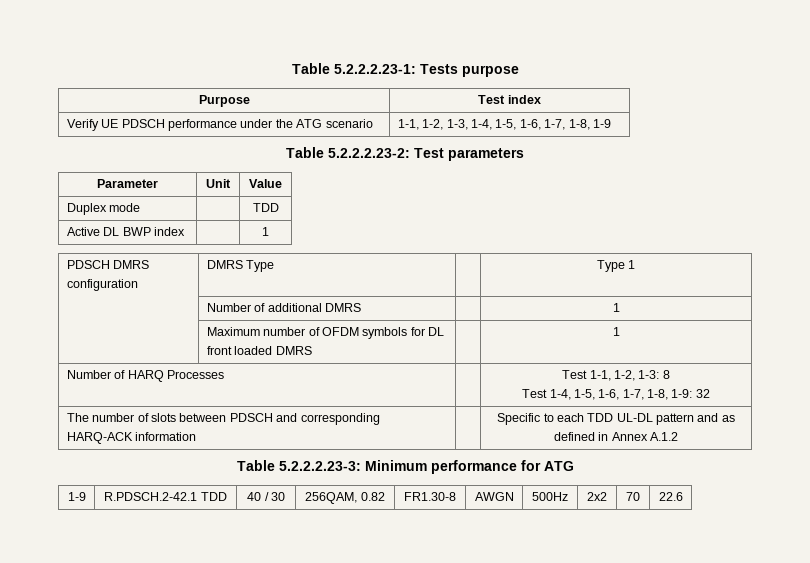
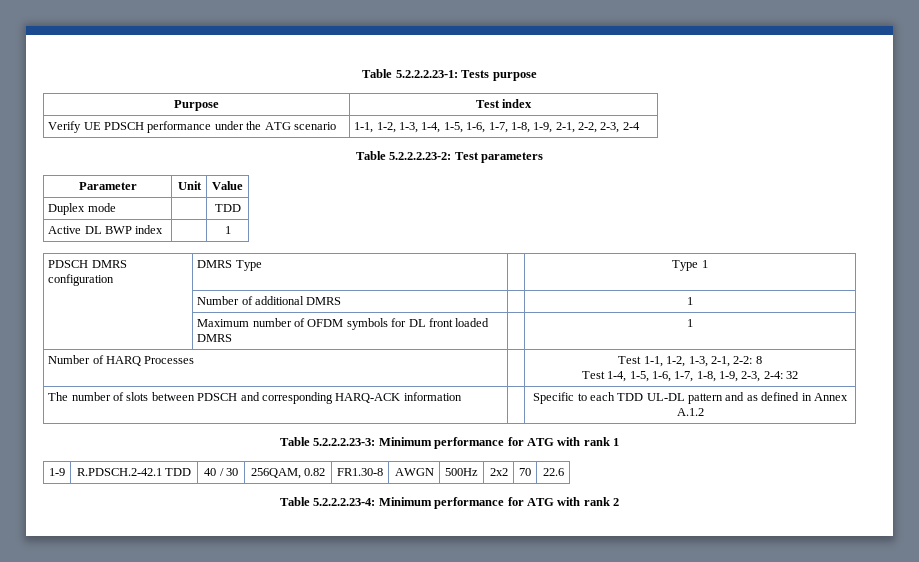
[592,119,611,128] 1-9 -> [533,122,640,133] 1-9, 2-1, 2-2, 2-3, 2-4
[638,370,660,379] 1-3: -> [688,356,753,367] 1-3, 2-1, 2-2:
[671,389,693,398] 1-9: -> [719,371,783,382] 1-9, 2-3, 2-4:
(574, 466) none -> [557,437,619,446] with rank 1
(683, 496) none -> [280,497,619,509] // Table 5.2.2.2.23-4: Minimum performance for ATG with rank 2

